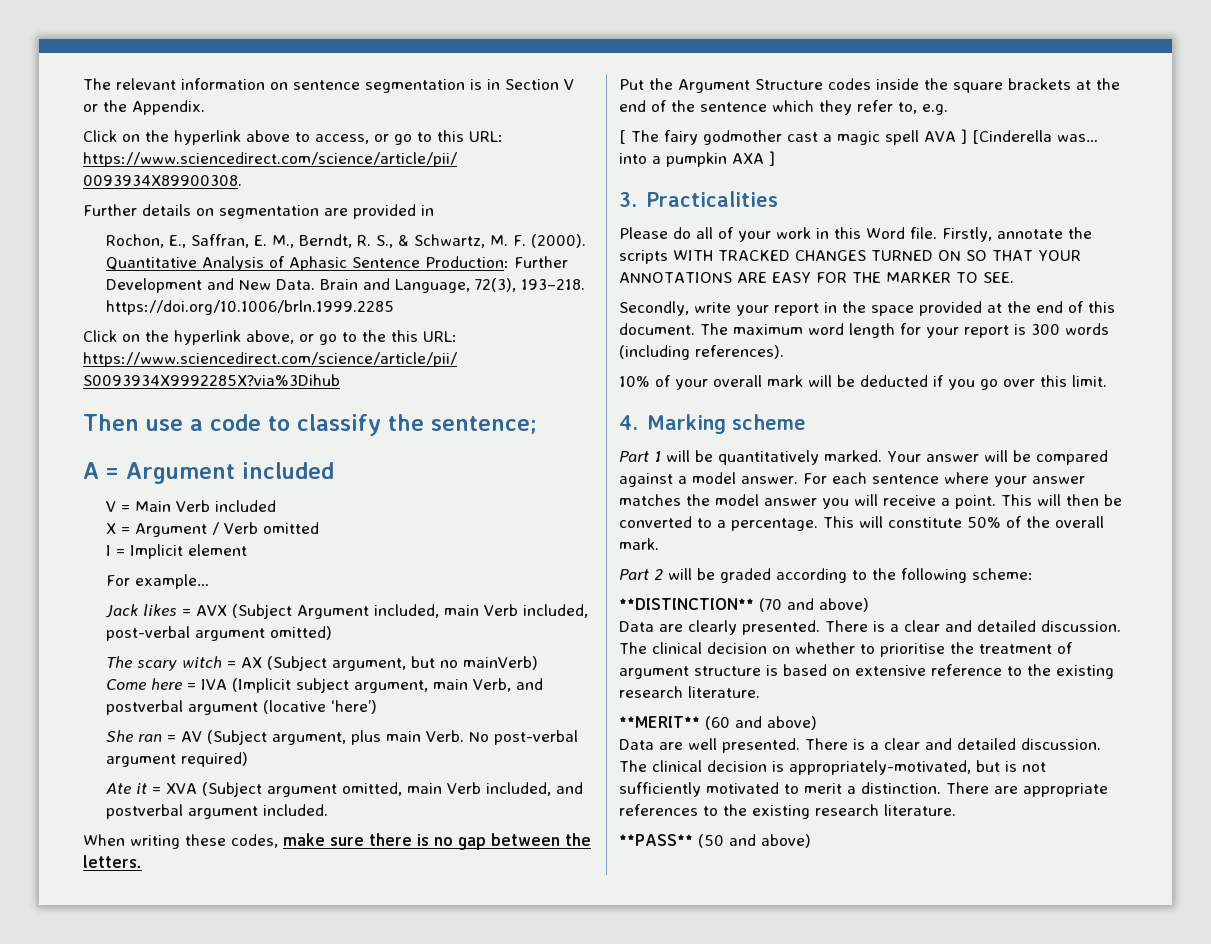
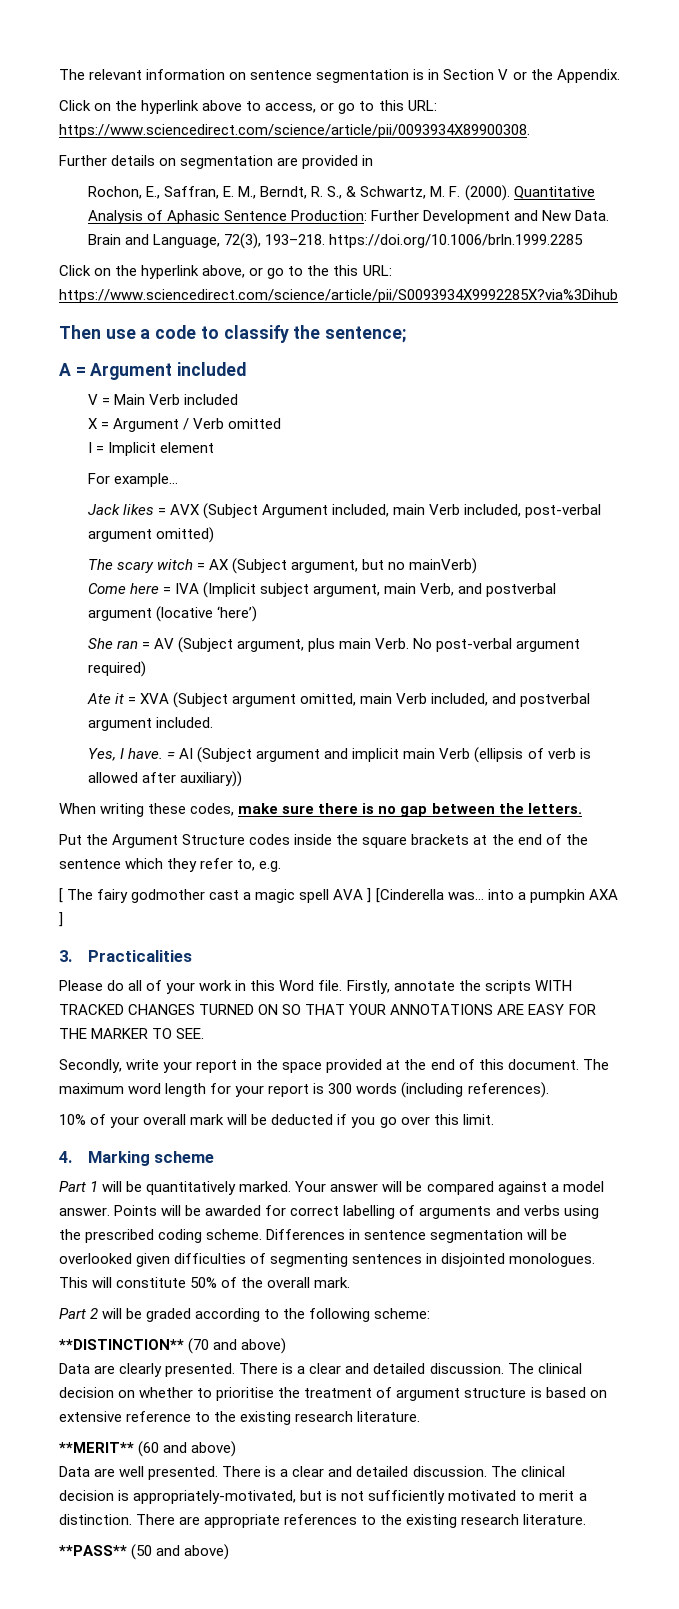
(328, 810) none -> [87,747,591,763] [87,771,242,787] // Yes, I have. = AI (Subject argument and implicit main Verb (ellipsis of verb is allowed after auxiliary))
[803,472,1085,487] [619,494,1122,509] [619,516,818,531] For each sentence where your answer matches the model answer you will receive a point. This will then be converted to a percentage. -> [114,1205,599,1219] [59,1229,568,1243] [59,1253,596,1267] Points will be awarded for correct labelling of arguments and verbs using the prescribed coding scheme. Differences in sentence segmentation will be overlooked given difficulties of segmenting sentences in disjointed monologues.

